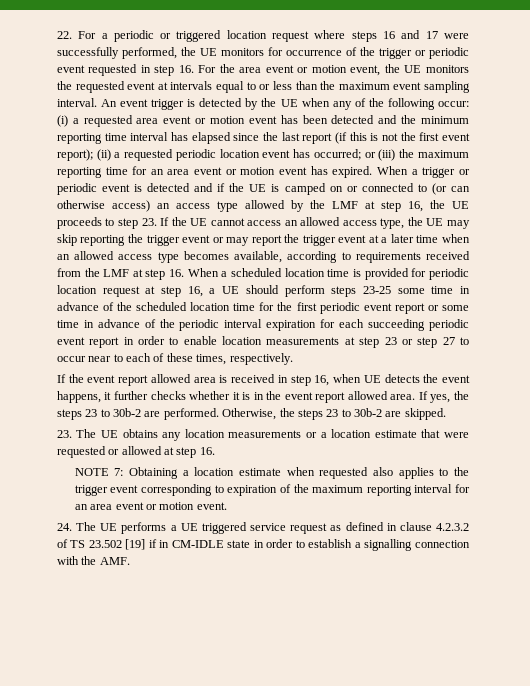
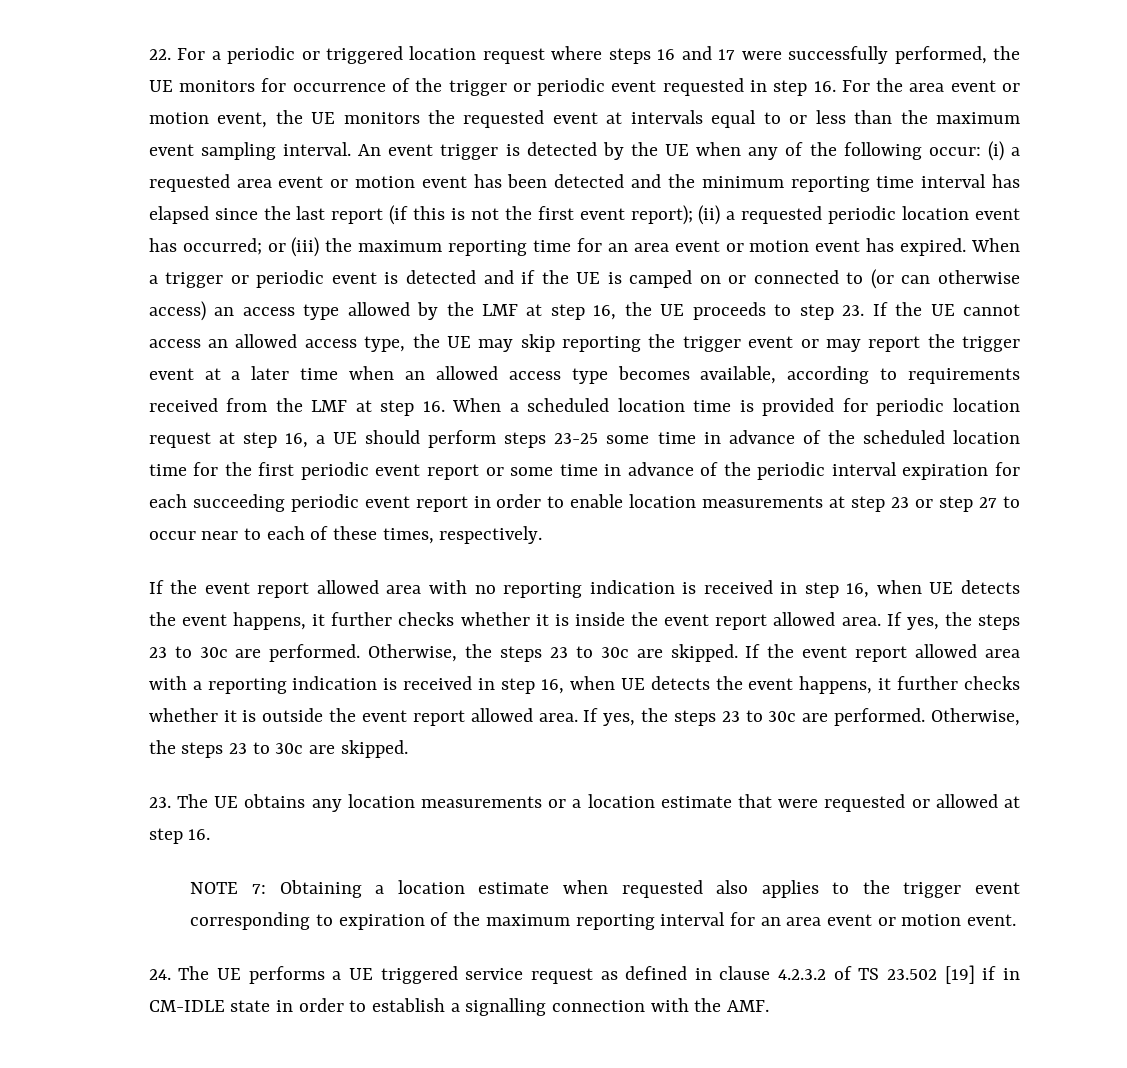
(216, 380) none -> [429,580,675,598] with no reporting indication
[253,392,264,400] in -> [574,612,625,626] inside
[113,408,383,420] 30b-2 are performed. Otherwise, the steps 23 to 30b-2 -> [199,644,1021,662] [148,676,1020,694] [148,708,1021,726] [148,740,304,758] 30c are performed. Otherwise, the steps 23 to 30c are skipped. If the event report allowed area with a reporting indication is received in step 16, when UE detects the event happens, it further checks whether it is outside the event report allowed area. If yes, the steps 23 to 30c are performed. Otherwise, the steps 23 to 30c

